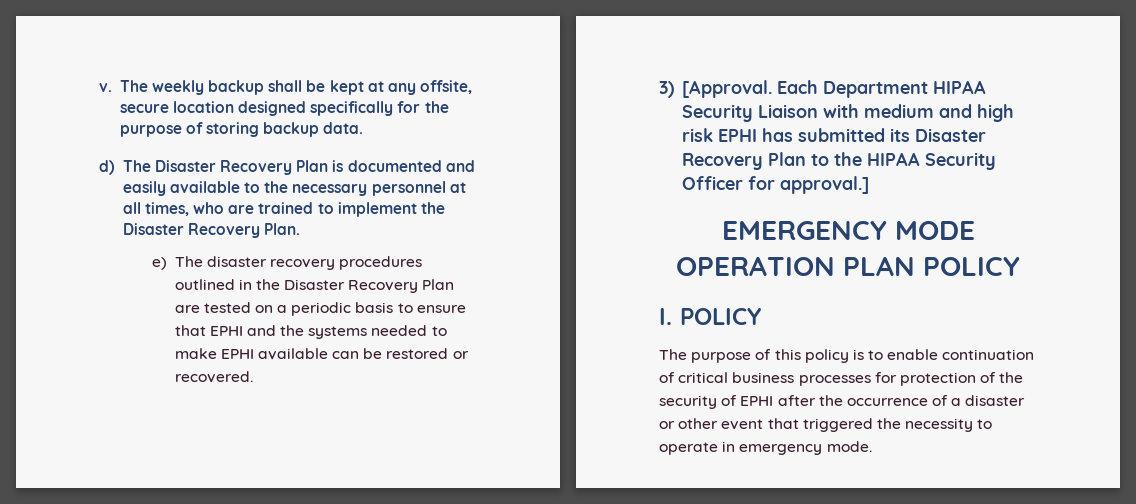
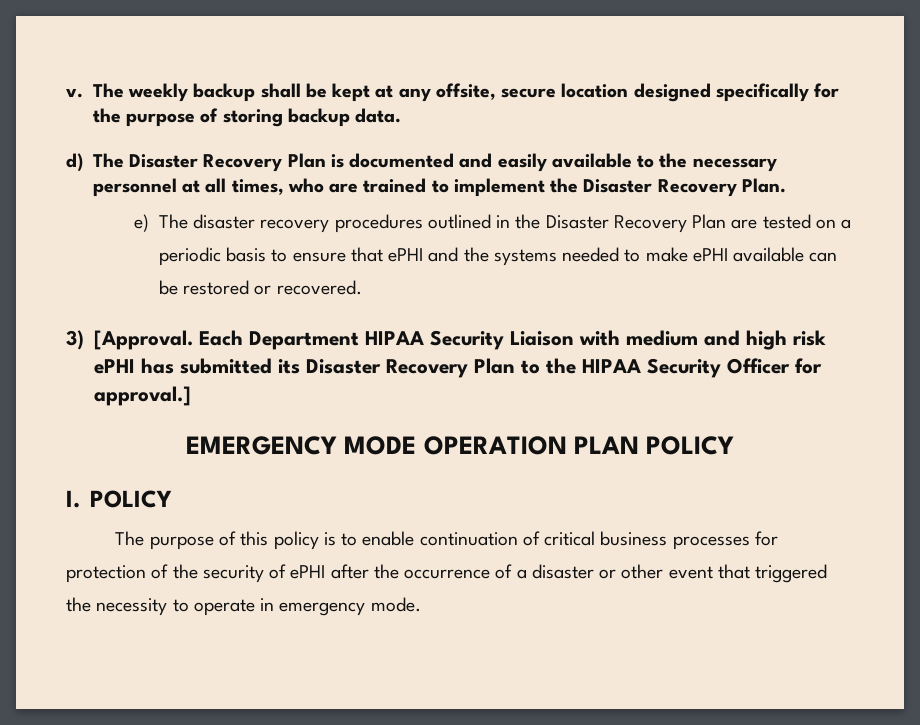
[209,326,243,336] EPHI -> [388,248,424,262] ePHI
[220,349,254,359] EPHI -> [692,248,728,262] ePHI
[717,129,757,142] EPHI -> [93,359,135,374] ePHI
[740,396,774,406] EPHI -> [290,565,326,579] ePHI

